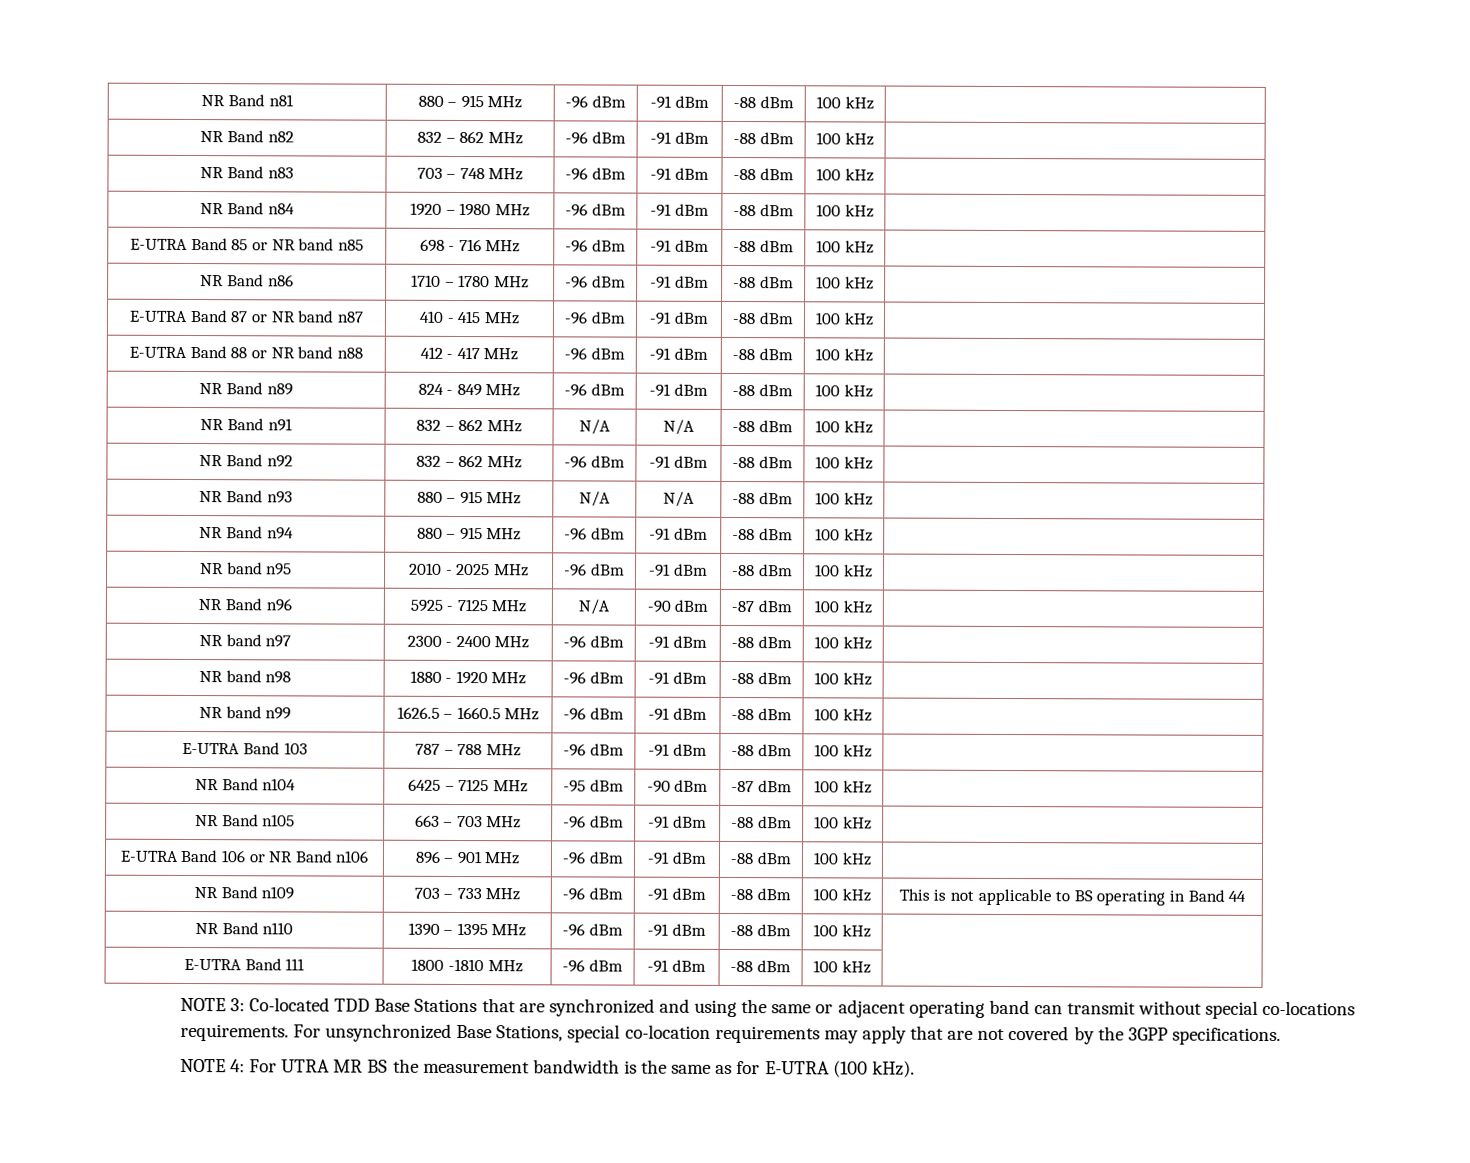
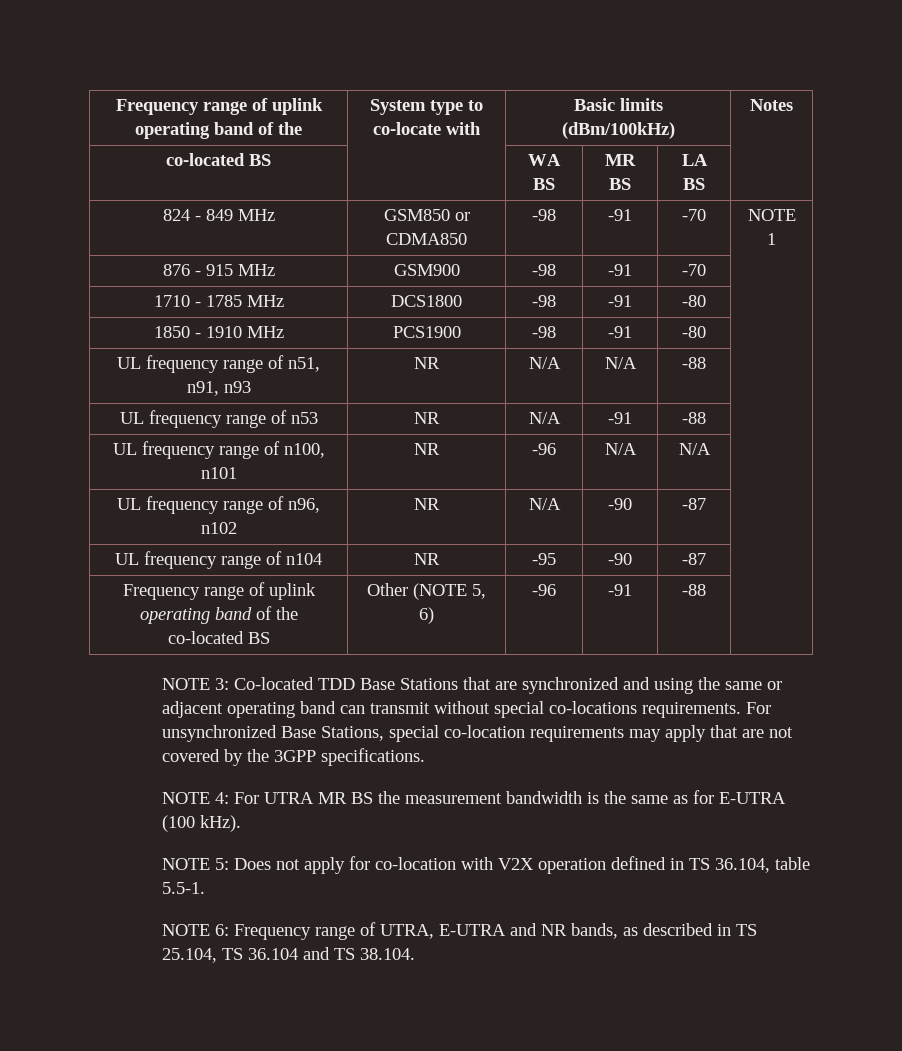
[201,94,294,107] [417,94,523,109] [565,95,626,109] [650,95,709,109] [733,96,794,109] [816,96,874,110] [200,130,294,143] [417,130,523,145] [565,131,626,145] [650,131,709,145] [733,132,794,145] [816,132,874,146] [200,166,294,179] [416,167,524,181] [565,167,626,181] [650,167,709,181] [733,168,794,181] [816,168,874,182] [200,202,295,215] [410,202,530,217] [565,203,626,217] [650,203,709,217] [733,204,794,217] [816,204,874,218] [130,238,364,251] [419,238,521,253] [565,239,626,253] [650,239,709,253] [733,240,794,253] [816,240,874,254] [200,274,294,287] [411,274,529,289] [565,275,626,289] [650,275,709,289] [733,276,794,289] [816,276,874,290] [129,310,363,323] [419,310,519,325] [564,311,625,325] [649,311,708,325] [732,312,793,325] [815,312,873,326] [129,346,363,359] [419,346,519,361] [564,347,625,361] [649,347,708,361] [732,348,793,361] [815,348,873,362] [199,382,293,396] [417,383,521,397] [564,383,625,397] [649,383,708,397] [732,384,793,397] [815,384,873,398] [200,418,293,432] [416,418,522,433] [579,419,611,435] [663,419,695,435] [732,420,793,433] [815,420,873,434] [199,454,293,468] [416,454,522,469] [564,455,625,469] [649,455,708,469] [732,456,793,469] [815,456,873,470] [199,490,293,504] [416,490,522,505] [579,491,611,507] [663,491,695,507] [732,492,793,505] [815,492,873,506] [199,526,294,540] [416,526,522,541] [564,527,625,541] [649,527,708,541] [732,528,793,541] [815,528,873,542] [199,562,293,576] [409,562,529,577] [564,563,625,577] [649,563,708,577] [732,564,793,577] [815,564,873,578] [198,598,292,612] [409,598,527,613] NR Band n81 | 880 – 915 MHz | -96 dBm | -91 dBm | -88 dBm | 100 kHz | // NR Band n82 | 832 – 862 MHz | -96 dBm | -91 dBm | -88 dBm | 100 kHz | // NR Band n83 | 703 – 748 MHz | -96 dBm | -91 dBm | -88 dBm | 100 kHz | // NR Band n84 | 1920 – 1980 MHz | -96 dBm | -91 dBm | -88 dBm | 100 kHz | // E-UTRA Band 85 or NR band n85 | 698 - 716 MHz | -96 dBm | -91 dBm | -88 dBm | 100 kHz | // NR Band n86 | 1710 – 1780 MHz | -96 dBm | -91 dBm | -88 dBm | 100 kHz | // E-UTRA Band 87 or NR band n87 | 410 - 415 MHz | -96 dBm | -91 dBm | -88 dBm | 100 kHz | // E-UTRA Band 88 or NR band n88 | 412 - 417 MHz | -96 dBm | -91 dBm | -88 dBm | 100 kHz | // NR Band n89 | 824 - 849 MHz | -96 dBm | -91 dBm | -88 dBm | 100 kHz | // NR Band n91 | 832 – 862 MHz | N/A | N/A | -88 dBm | 100 kHz | // NR Band n92 | 832 – 862 MHz | -96 dBm | -91 dBm | -88 dBm | 100 kHz | // NR Band n93 | 880 – 915 MHz | N/A | N/A | -88 dBm | 100 kHz | // NR Band n94 | 880 – 915 MHz | -96 dBm | -91 dBm | -88 dBm | 100 kHz | // NR band n95 | 2010 - 2025 MHz | -96 dBm | -91 dBm | -88 dBm | 100 kHz | // NR Band n96 | 5925 - 7125 MHz -> [115,98,323,115] [135,122,302,139] [369,99,483,115] [372,122,481,135] [573,98,663,111] [561,122,675,139] [750,99,793,111] [166,153,271,166] [528,154,561,166] [533,178,555,190] [605,154,636,166] [609,178,631,190] [681,154,708,166] [683,178,705,190] [162,209,275,221] [383,209,470,221] [385,233,467,245] [532,209,556,221] [608,209,632,221] [682,209,706,221] [747,209,796,221] [767,233,776,245] [162,264,275,276] [393,264,460,276] [532,264,556,276] [608,264,632,276] [682,264,706,276] [153,295,284,307] [390,295,462,307] [532,295,556,307] [608,295,632,307] [682,295,706,307] [153,326,284,338] [392,326,461,338] [532,326,556,338] [608,326,632,338] [682,326,706,338] [117,355,320,373] [186,381,251,396] [413,357,440,369] [528,357,561,369] [604,357,637,369] [682,357,706,369] [119,410,318,428] [413,412,440,424] [528,412,561,424] [608,412,632,424] [682,412,706,424] [112,441,325,459] [200,467,237,479] [413,443,440,455] [532,443,556,455] [604,443,637,455] [678,443,711,455] [117,496,320,514] [200,522,237,534] [413,498,440,510] Frequency range of uplink operating band of the | System type to co-locate with | Basic limits (dBm/100kHz) | Notes // co-located BS | | WA BS | MR BS | LA BS | // 824 - 849 MHz | GSM850 or CDMA850 | -98 | -91 | -70 | NOTE 1 // 876 - 915 MHz | GSM900 | -98 | -91 | -70 | // 1710 - 1785 MHz | DCS1800 | -98 | -91 | -80 | // 1850 - 1910 MHz | PCS1900 | -98 | -91 | -80 | // UL frequency range of n51, n91, n93 | NR | N/A | N/A | -88 | // UL frequency range of n53 | NR | N/A | -91 | -88 | // UL frequency range of n100, n101 | NR | -96 | N/A | N/A | // UL frequency range of n96, n102 | NR
[674,599,709,612] [731,600,792,613] [814,600,872,614] [198,634,292,648] [406,635,530,649] [563,635,624,649] [648,635,707,649] [731,636,792,649] [814,636,872,650] [198,670,292,684] [409,670,527,685] [563,671,624,685] [648,671,707,685] [731,672,792,685] [814,672,872,686] [198,706,292,720] [396,706,540,721] [563,707,624,721] [648,707,707,721] [731,708,792,721] [814,708,872,722] [182,742,308,755] [415,743,521,757] [563,743,624,757] [648,743,707,757] [731,744,792,757] [814,744,872,758] [194,778,297,791] [408,778,528,793] [563,779,624,793] [646,779,709,793] [731,780,792,793] [814,780,872,794] [194,814,296,827] [414,814,522,829] [563,815,624,829] [648,815,707,829] [731,816,792,829] [814,816,872,830] [119,849,370,863] [414,850,521,865] [562,851,624,865] [647,851,707,865] [730,852,792,865] [813,852,872,866] [193,886,295,900] [413,887,521,901] [562,887,623,901] [647,887,706,901] [730,888,791,901] [813,888,871,902] [898,888,1247,906] [194,922,294,935] [407,922,527,937] [562,923,623,937] [647,923,706,937] [730,924,791,937] [813,924,871,938] [183,958,306,971] [411,958,523,973] [562,959,623,973] [647,959,706,973] [730,960,791,973] [813,960,871,974] dBm | -87 dBm | 100 kHz | // NR band n97 | 2300 - 2400 MHz | -96 dBm | -91 dBm | -88 dBm | 100 kHz | // NR band n98 | 1880 - 1920 MHz | -96 dBm | -91 dBm | -88 dBm | 100 kHz | // NR band n99 | 1626.5 – 1660.5 MHz | -96 dBm | -91 dBm | -88 dBm | 100 kHz | // E-UTRA Band 103 | 787 – 788 MHz | -96 dBm | -91 dBm | -88 dBm | 100 kHz | // NR Band n104 | 6425 – 7125 MHz | -95 dBm | -90 dBm | -87 dBm | 100 kHz | // NR Band n105 | 663 – 703 MHz | -96 dBm | -91 dBm | -88 dBm | 100 kHz | // E-UTRA Band 106 or NR Band n106 | 896 – 901 MHz | -96 dBm | -91 dBm | -88 dBm | 100 kHz | // NR Band n109 | 703 – 733 MHz | -96 dBm | -91 dBm | -88 dBm | 100 kHz | This is not applicable to BS operating in Band 44 // NR Band n110 | 1390 – 1395 MHz | -96 dBm | -91 dBm | -88 dBm | 100 kHz | // E-UTRA Band 111 | 1800 -1810 MHz | -96 dBm | -91 dBm | -88 dBm | 100 kHz -> [682,498,706,510] [115,551,322,569] [413,553,440,565] [532,553,556,565] [608,553,632,565] [682,553,706,565] [122,582,316,600] [139,606,298,624] [167,631,270,644] [366,583,486,600] [418,607,434,624] [532,584,556,596] [608,584,632,596] [682,584,706,596] | -87 | // UL frequency range of n104 | NR | -95 | -90 | -87 | // Frequency range of uplink operating band of the co-located BS | Other (NOTE 5, 6) | -96 | -91 | -88
(915, 1069) none -> [161,856,810,874] [161,882,205,894] [161,922,757,940] [161,947,415,963] // NOTE 5: Does not apply for co-location with V2X operation defined in TS 36.104, table 5.5-1. // NOTE 6: Frequency range of UTRA, E-UTRA and NR bands, as described in TS 25.104, TS 36.104 and TS 38.104.

